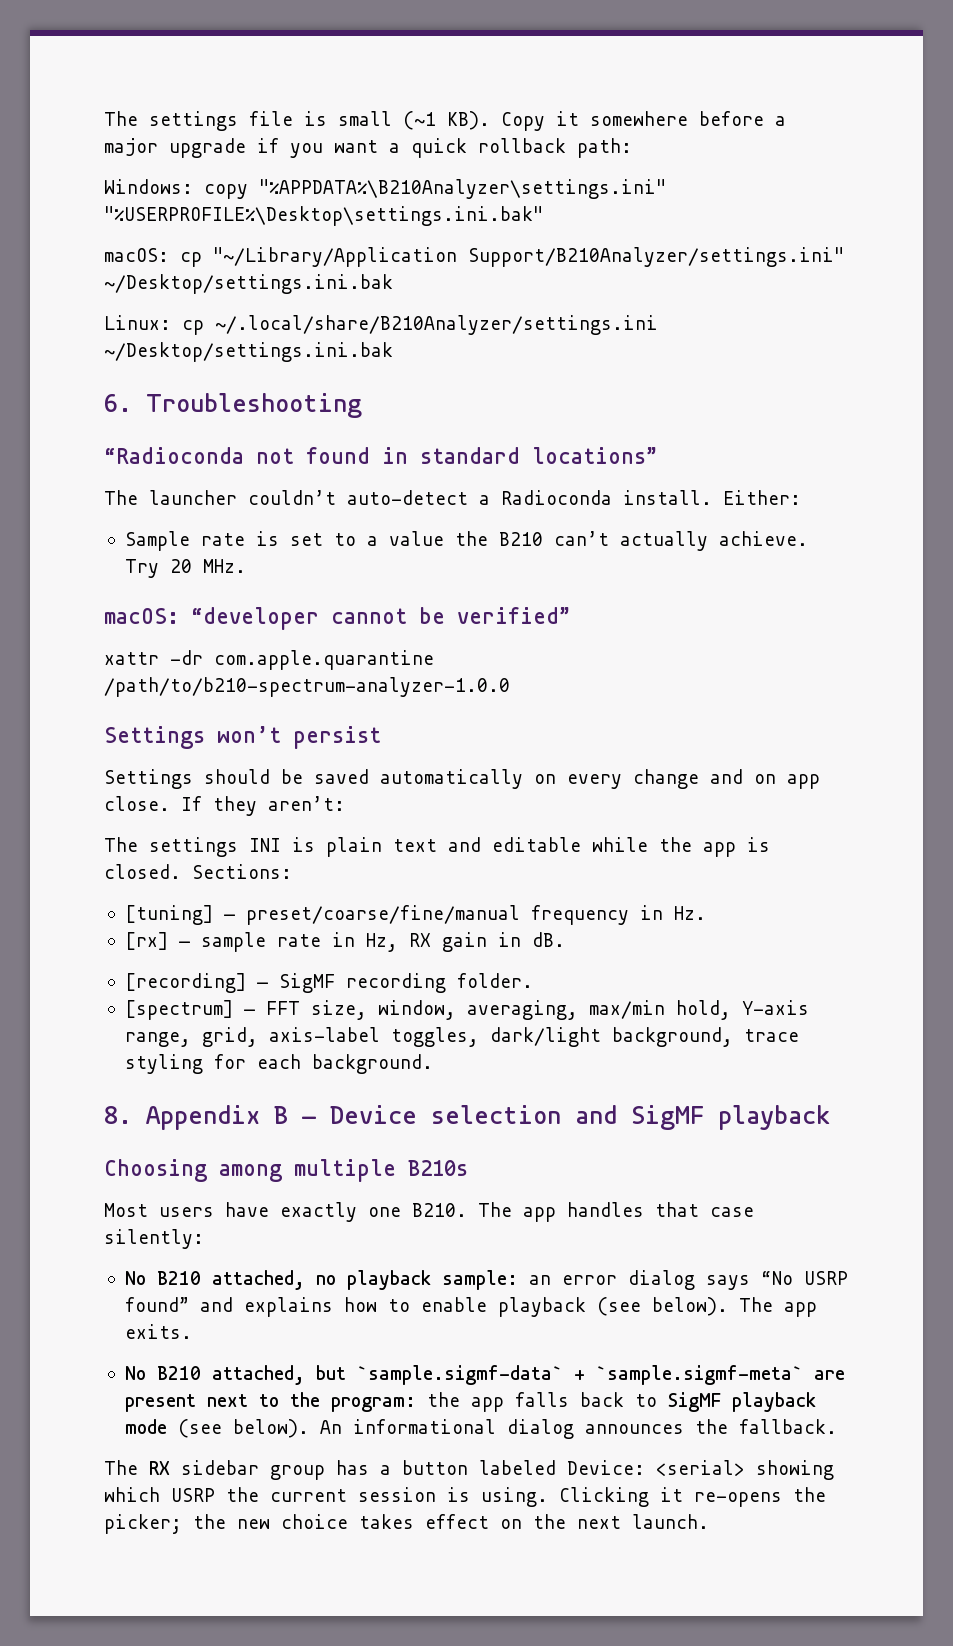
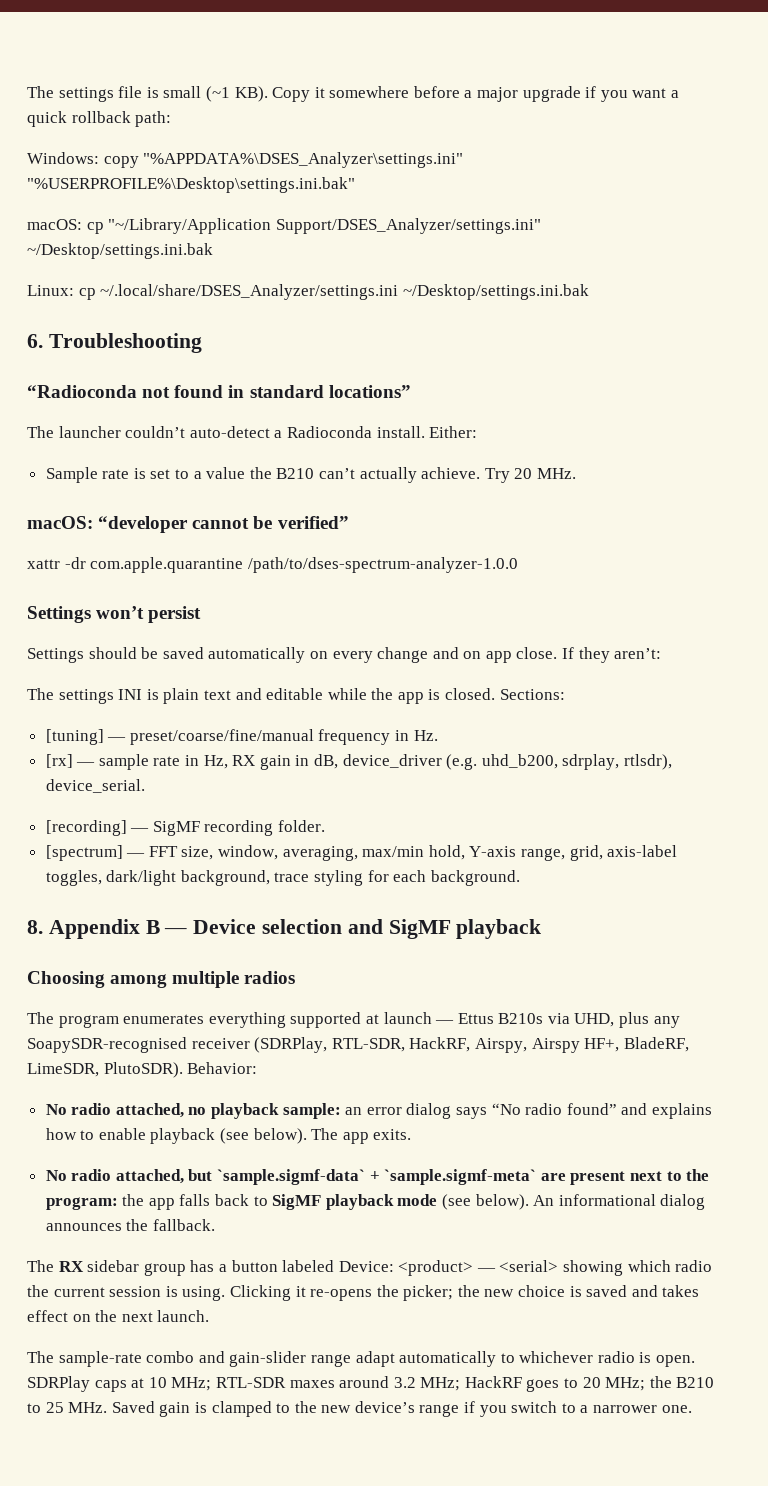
[259,179,666,199] "%APPDATA%\B210Analyzer\settings.ini" -> [143,152,464,168] "%APPDATA%\DSES_Analyzer\settings.ini"
[468,247,844,267] Support/B210Analyzer/settings.ini" -> [275,218,541,234] Support/DSES_Analyzer/settings.ini"
[215,315,658,335] ~/.local/share/B210Analyzer/settings.ini -> [100,284,399,300] ~/.local/share/DSES_Analyzer/settings.ini
[104,677,510,697] /path/to/b210-spectrum-analyzer-1.0.0 -> [247,557,518,573] /path/to/dses-spectrum-analyzer-1.0.0
[531,932,565,947] dB. -> [314,754,672,770] [45,779,145,793] dB, device_driver (e.g. uhd_b200, sdrplay, rtlsdr), device_serial.
[408,1160,468,1176] [104,1202,754,1222] [104,1229,204,1249] [124,1271,201,1285] B210s // Most users have exactly one B210. The app handles that case silently: // No B210 -> [244,971,296,984] [27,1012,680,1028] [27,1037,689,1053] [27,1062,258,1078] [45,1103,112,1115] radios // The program enumerates everything supported at launch — Ettus B210s via UHD, plus any SoapySDR-recognised receiver (SDRPlay, RTL-SDR, HackRF, Airspy, Airspy HF+, BladeRF, LimeSDR, PlutoSDR). Behavior: // No radio
[803,1271,848,1285] USRP -> [525,1103,563,1115] radio
[156,1366,201,1380] B210 -> [71,1169,112,1181] radio
(645, 1467) none -> [398,1260,496,1276] <product> —
[171,1488,215,1502] USRP -> [675,1260,713,1272] radio
(348, 1521) none -> [569,1285,658,1297] is saved and
(709, 1521) none -> [27,1351,696,1367] [27,1376,715,1392] [27,1401,692,1417] // The sample-rate combo and gain-slider range adapt automatically to whichever radio is open. SDRPlay caps at 10 MHz; RTL-SDR maxes around 3.2 MHz; HackRF goes to 20 MHz; the B210 to 25 MHz. Saved gain is clamped to the new device’s range if you switch to a narrower one.

